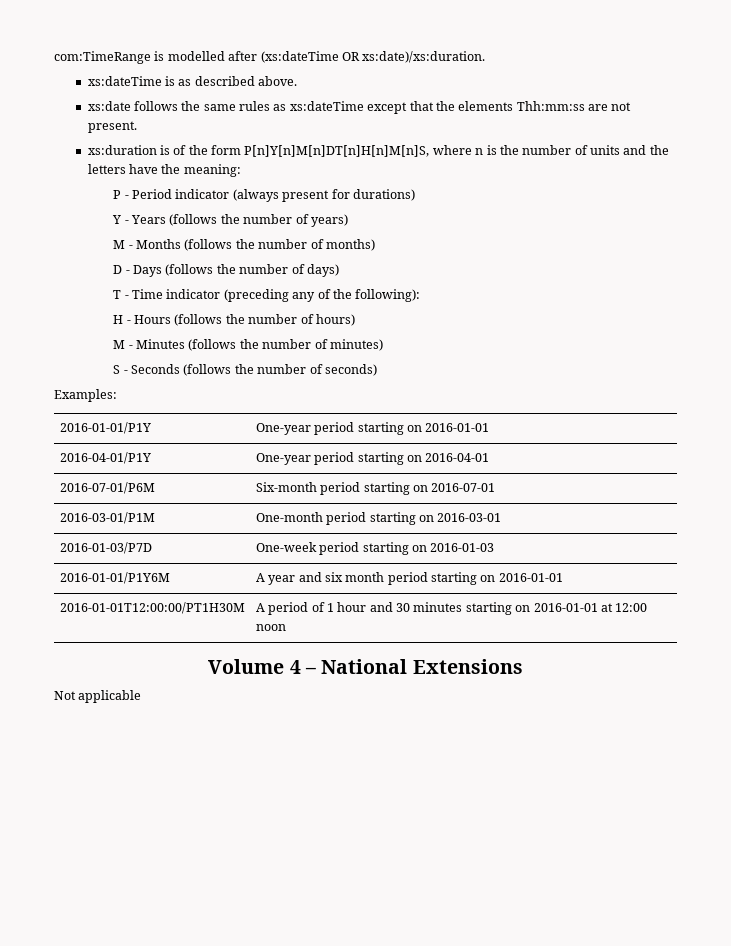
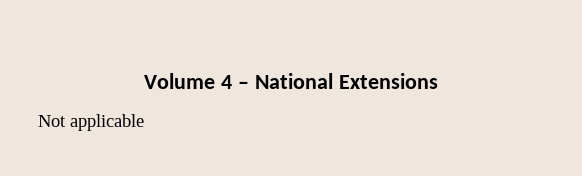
[54,51,486,64] [87,76,298,86] [87,101,632,114] [87,121,137,133] [87,145,669,157] [87,164,241,177] [113,189,415,202] [112,214,348,227] [113,239,375,251] [113,264,339,277] [113,289,421,302] [113,314,355,326] [113,339,383,351] [113,364,377,376] [54,389,117,402] [59,422,151,434] [255,422,490,435] [59,452,151,464] [255,452,490,465] [59,482,155,494] [255,482,496,495] [59,512,155,524] [255,512,502,525] [59,542,152,554] [255,542,495,555] [59,572,170,584] [255,572,563,585] [59,602,245,614] [255,602,648,615] [255,624,286,631] com:TimeRange is modelled after (xs:dateTime OR xs:date)/xs:duration. // xs:dateTime is as described above. // xs:date follows the same rules as xs:dateTime except that the elements Thh:mm:ss are not present. // xs:duration is of the form P[n]Y[n]M[n]DT[n]H[n]M[n]S, where n is the number of units and the letters have the meaning: // P - Period indicator (always present for durations) // Y - Years (follows the number of years) // M - Months (follows the number of months) // D - Days (follows the number of days) // T - Time indicator (preceding any of the following): // H - Hours (follows the number of hours) // M - Minutes (follows the number of minutes) // S - Seconds (follows the number of seconds) // Examples: // 2016-01-01/P1Y | One-year period starting on 2016-01-01 // 2016-04-01/P1Y | One-year period starting on 2016-04-01 // 2016-07-01/P6M | Six-month period starting on 2016-07-01 // 2016-03-01/P1M | One-month period starting on 2016-03-01 // 2016-01-03/P7D | One-week period starting on 2016-01-03 // 2016-01-01/P1Y6M | A year and six month period starting on 2016-01-01 // 2016-01-01T12:00:00/PT1H30M | A period of 1 hour and 30 minutes starting on 2016-01-01 at 12:00 noon // -> (144, 81) none

